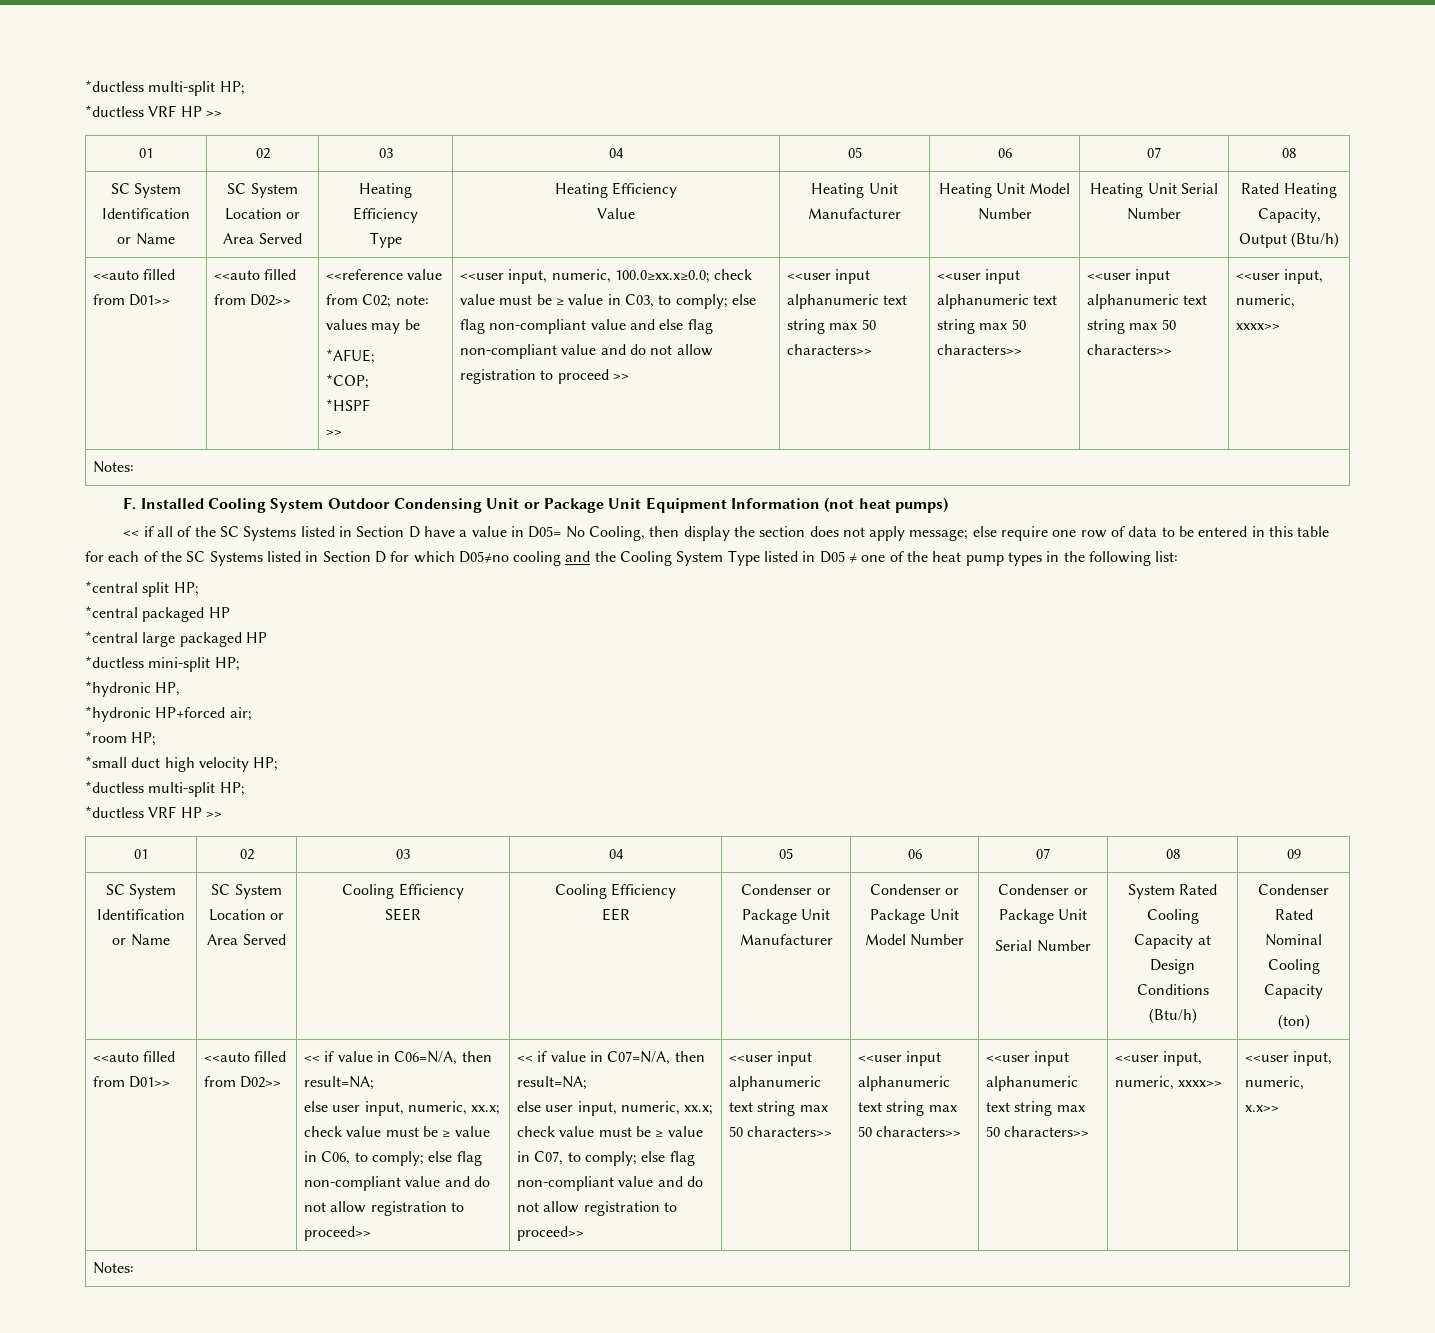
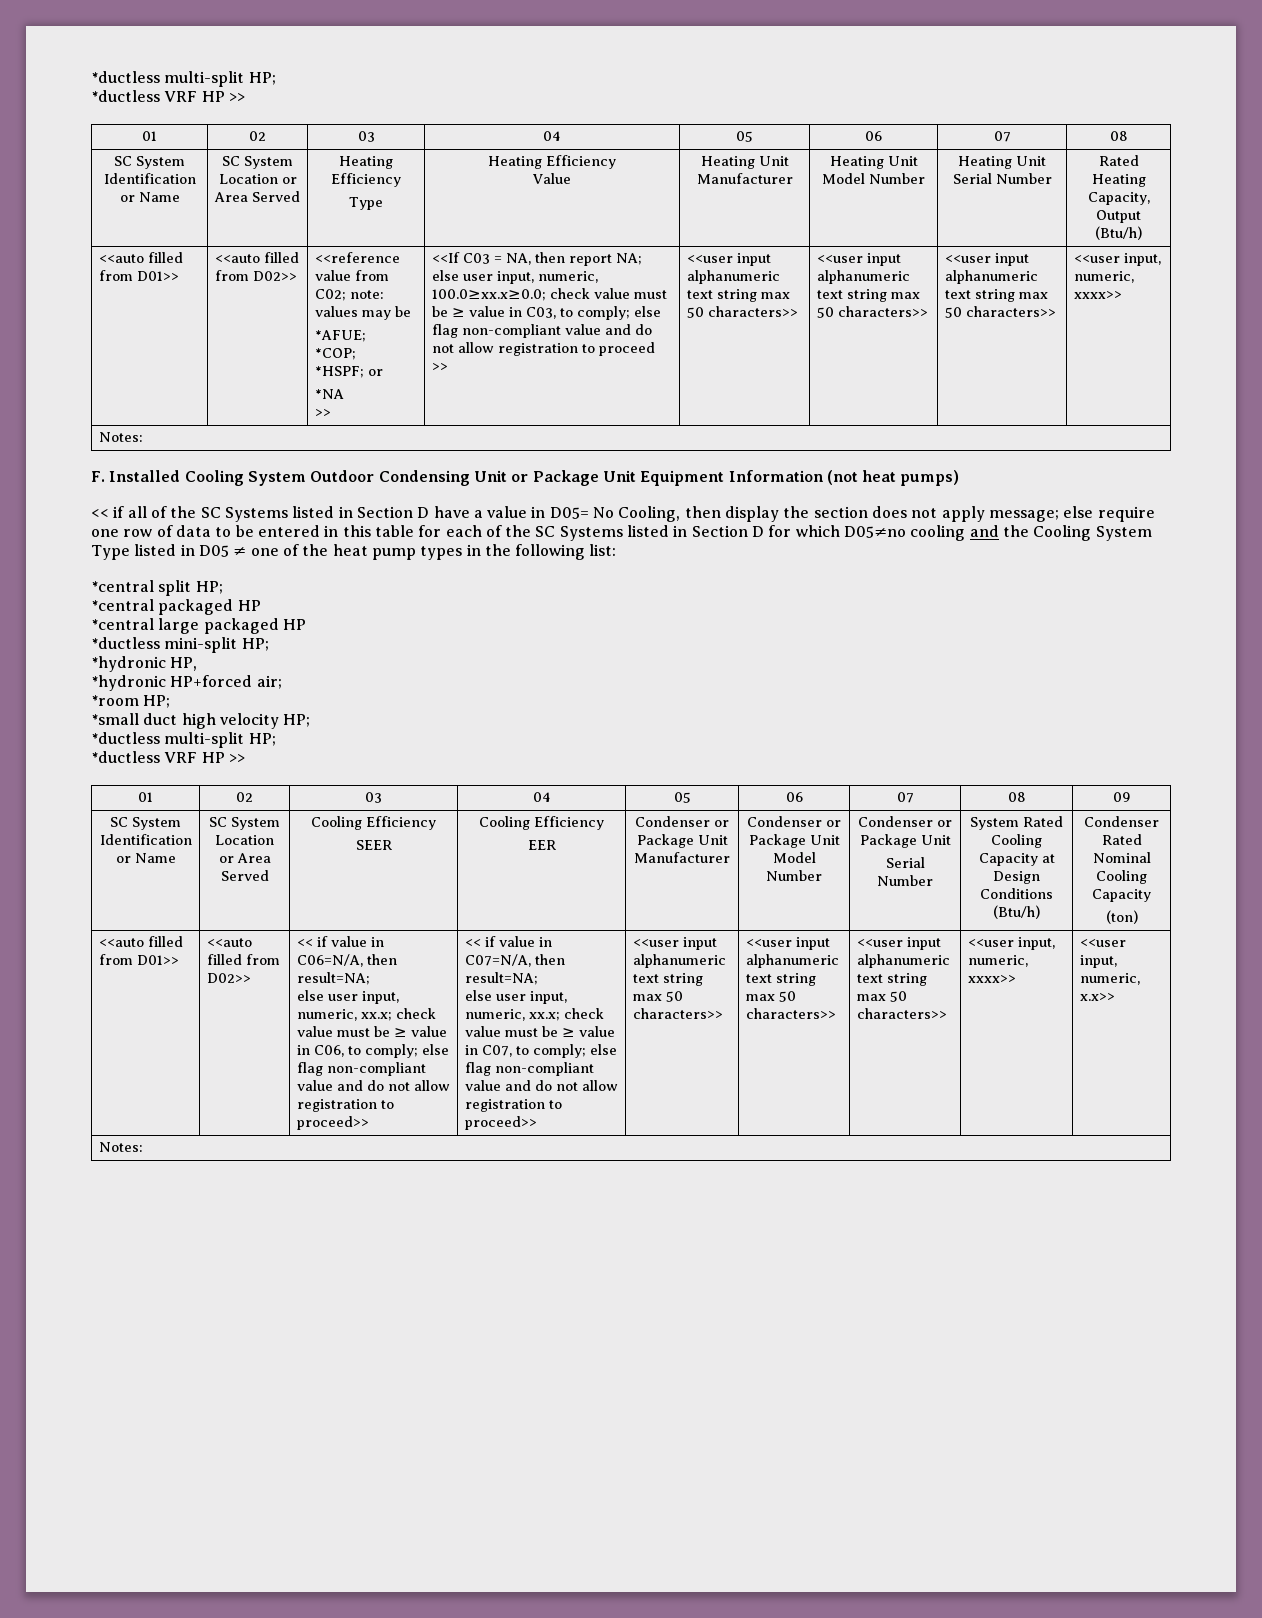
[325,399,370,411] [325,429,342,436] [459,273,504,280] *HSPF // >> | <<user -> [314,366,383,378] [314,389,344,399] [314,409,331,417] [431,252,642,266] [431,270,493,281] *HSPF; or // *NA // >> | <<If C03 = NA, then report NA; else user
[659,319,713,334] [459,344,626,359] else flag non-compliant value and -> (631, 329) none

